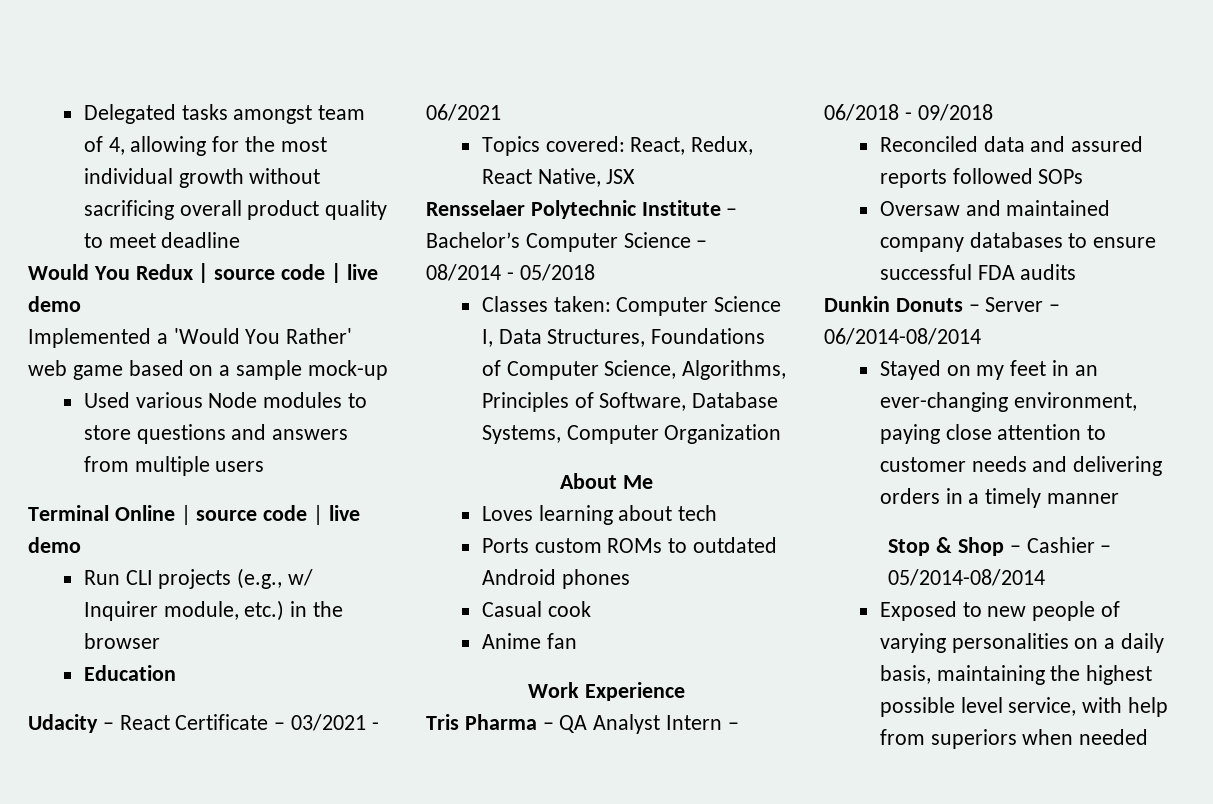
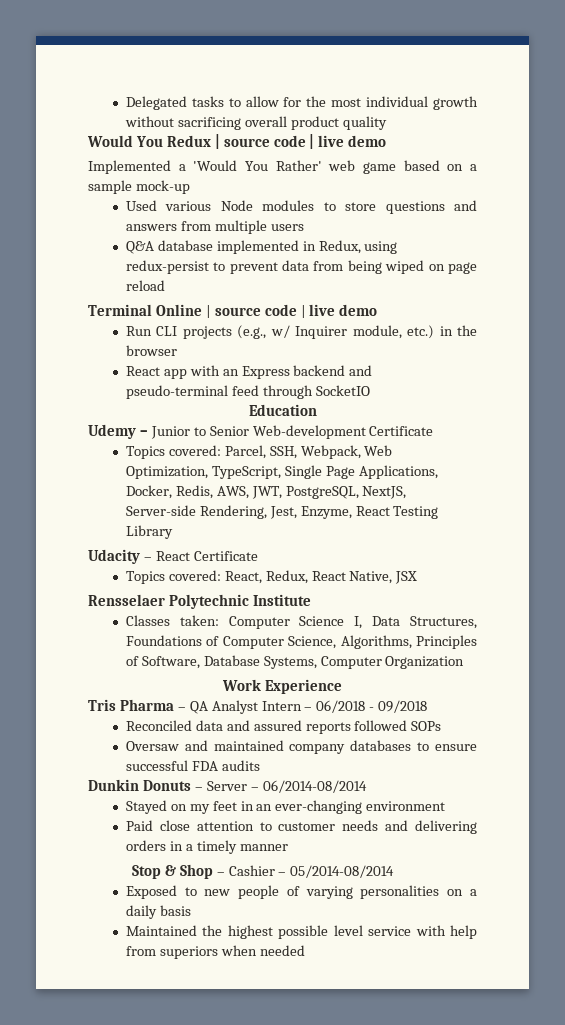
[233,105,366,124] [83,136,207,156] amongst team of 4, allowing -> [228,96,279,107] to allow
[83,232,241,248] to meet deadline -> (387, 123) none
(265, 466) none -> [125,240,398,254] [125,260,478,274] [125,280,165,291] // Q&A database implemented in Redux, using redux-persist to prevent data from being wiped on page reload
[83,665,176,681] Education -> [125,365,373,379] [125,385,370,399] [248,404,317,416] [88,424,434,439] [125,445,393,459] [125,465,438,479] [125,485,407,499] [125,505,439,519] [125,525,173,539] React app with an Express backend and pseudo-terminal feed through SocketIO // Education // Udemy – Junior to Senior Web-development Certificate // Topics covered: Parcel, SSH, Webpack, Web Optimization, TypeScript, Single Page Applications, Docker, Redis, AWS, JWT, PostgreSQL, NextJS, Server-side Rendering, Jest, Enzyme, React Testing Library
[274,714,379,731] [426,104,501,121] – 03/2021 - 06/2021 -> (258, 556) none
[726,208,738,216] [426,232,708,252] [426,264,595,281] – Bachelor’s Computer Science – 08/2014 - 05/2018 -> (311, 600) none
[560,473,653,489] [481,505,718,525] [481,537,778,553] [481,569,630,589] [481,601,591,617] [481,633,577,649] // About Me // Loves learning about tech // Ports custom ROMs to outdated Android phones // Casual cook // Anime fan -> (465, 662) none
[1013,392,1137,411] [879,424,940,444] environment, paying -> [366,801,446,811] [125,820,153,831] environment // Paid
[879,665,1045,685] basis, maintaining -> [159,905,191,916] [125,925,197,936] basis // Maintained
[1008,697,1077,716] service, -> [368,926,412,936] service

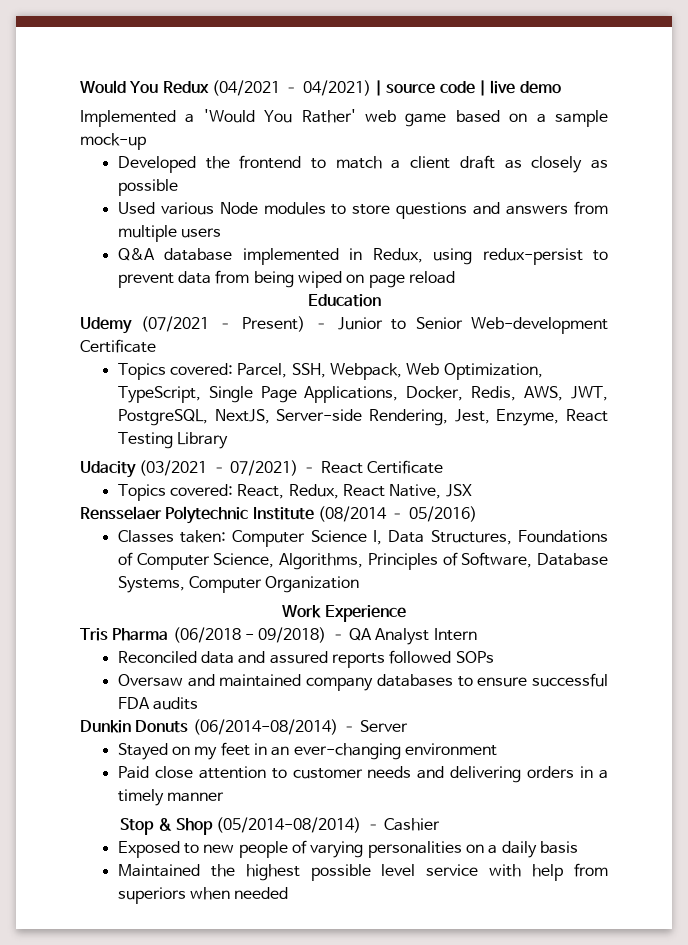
[125,96,479,110] [124,116,387,130] [87,135,211,147] Delegated tasks to allow for the most individual growth without sacrificing overall product quality // Would You Redux -> [80,80,371,96] Would You Redux (04/2021 – 04/2021)
(190, 187) none -> [117,155,608,173] [117,179,178,196] // Developed the frontend to match a client draft as closely as possible
[88,304,378,318] [125,325,478,339] [125,345,177,356] [125,365,373,379] [125,385,370,399] // Terminal Online | source code | live demo // Run CLI projects (e.g., w/ Inquirer module, etc.) in the browser // React app with an Express backend and pseudo-terminal feed through SocketIO -> (456, 277) none
(136, 431) none -> [140,316,305,332] (07/2021 – Present)
(140, 556) none -> [139,460,298,476] (03/2021 – 07/2021)
(311, 600) none -> [317,506,477,522] (08/2014 – 05/2016)
(174, 705) none -> [172,627,327,643] (06/2018 - 09/2018)
[304,700,428,713] – 06/2018 - 09/2018 -> (477, 634) none
(191, 785) none -> [192,719,338,735] (06/2014-08/2014)
[250,780,367,793] – 06/2014-08/2014 -> (409, 726) none
(213, 871) none -> [216,817,362,833] (05/2014-08/2014)
[278,865,395,878] – 05/2014-08/2014 -> (441, 824) none

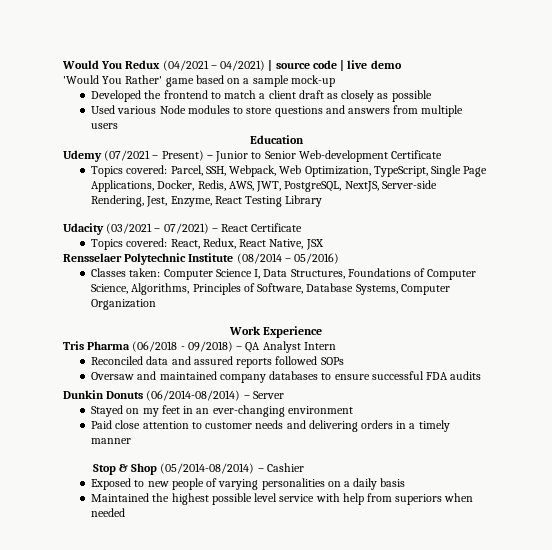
[80,110,195,127] Implemented a -> (402, 64) none
[364,110,396,122] web -> (163, 79) none
[117,248,608,265] [117,270,456,288] // Q&A database implemented in Redux, using redux-persist to prevent data from being wiped on page reload -> (119, 126) none

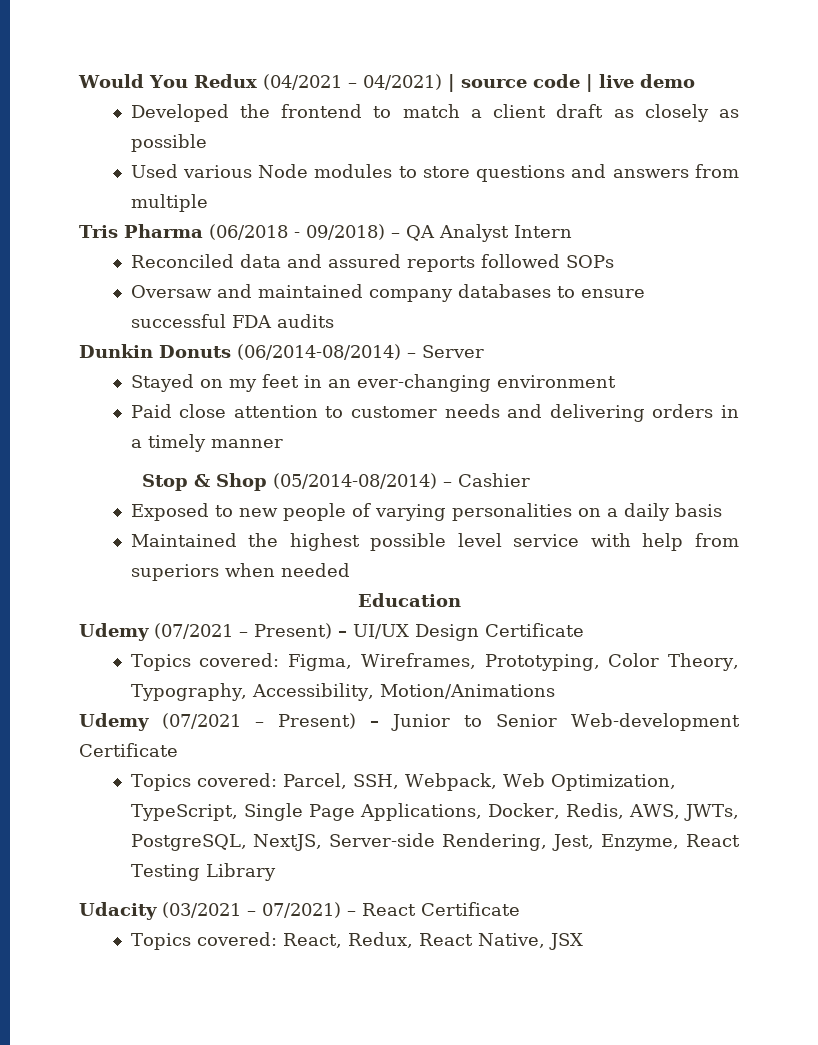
[63,75,335,87] // 'Would You Rather' game based on a sample mock-up -> (695, 81) none
[91,123,119,129] [249,135,304,144] [63,150,443,162] [91,165,488,177] [91,180,437,192] [91,195,323,207] [63,223,303,235] [91,238,324,250] [63,253,340,265] [91,268,477,280] [91,283,450,295] [91,299,157,310] [228,326,323,338] users // Education // Udemy (07/2021 – Present) – Junior to Senior Web-development Certificate // Topics covered: Parcel, SSH, Webpack, Web Optimization, TypeScript, Single Page Applications, Docker, Redis, AWS, JWT, PostgreSQL, NextJS, Server-side Rendering, Jest, Enzyme, React Testing Library // Udacity (03/2021 – 07/2021) – React Certificate // Topics covered: React, Redux, React Native, JSX // Rensselaer Polytechnic Institute (08/2014 – 05/2016) // Classes taken: Computer Science I, Data Structures, Foundations of Computer Science, Algorithms, Principles of Software, Database Systems, Computer Organization // Work Experience -> (208, 203) none
(126, 512) none -> [357,593,461,607] [79,623,584,641] [130,653,740,671] [130,683,556,701] [79,713,741,731] [79,743,178,757] [130,773,677,791] [130,803,740,821] [130,833,740,851] [130,863,276,881] [79,902,520,920] [130,932,583,950] // Education // Udemy (07/2021 – Present) – UI/UX Design Certificate // Topics covered: Figma, Wireframes, Prototyping, Color Theory, Typography, Accessibility, Motion/Animations // Udemy (07/2021 – Present) – Junior to Senior Web-development Certificate // Topics covered: Parcel, SSH, Webpack, Web Optimization, TypeScript, Single Page Applications, Docker, Redis, AWS, JWTs, PostgreSQL, NextJS, Server-side Rendering, Jest, Enzyme, React Testing Library // Udacity (03/2021 – 07/2021) – React Certificate // Topics covered: React, Redux, React Native, JSX

